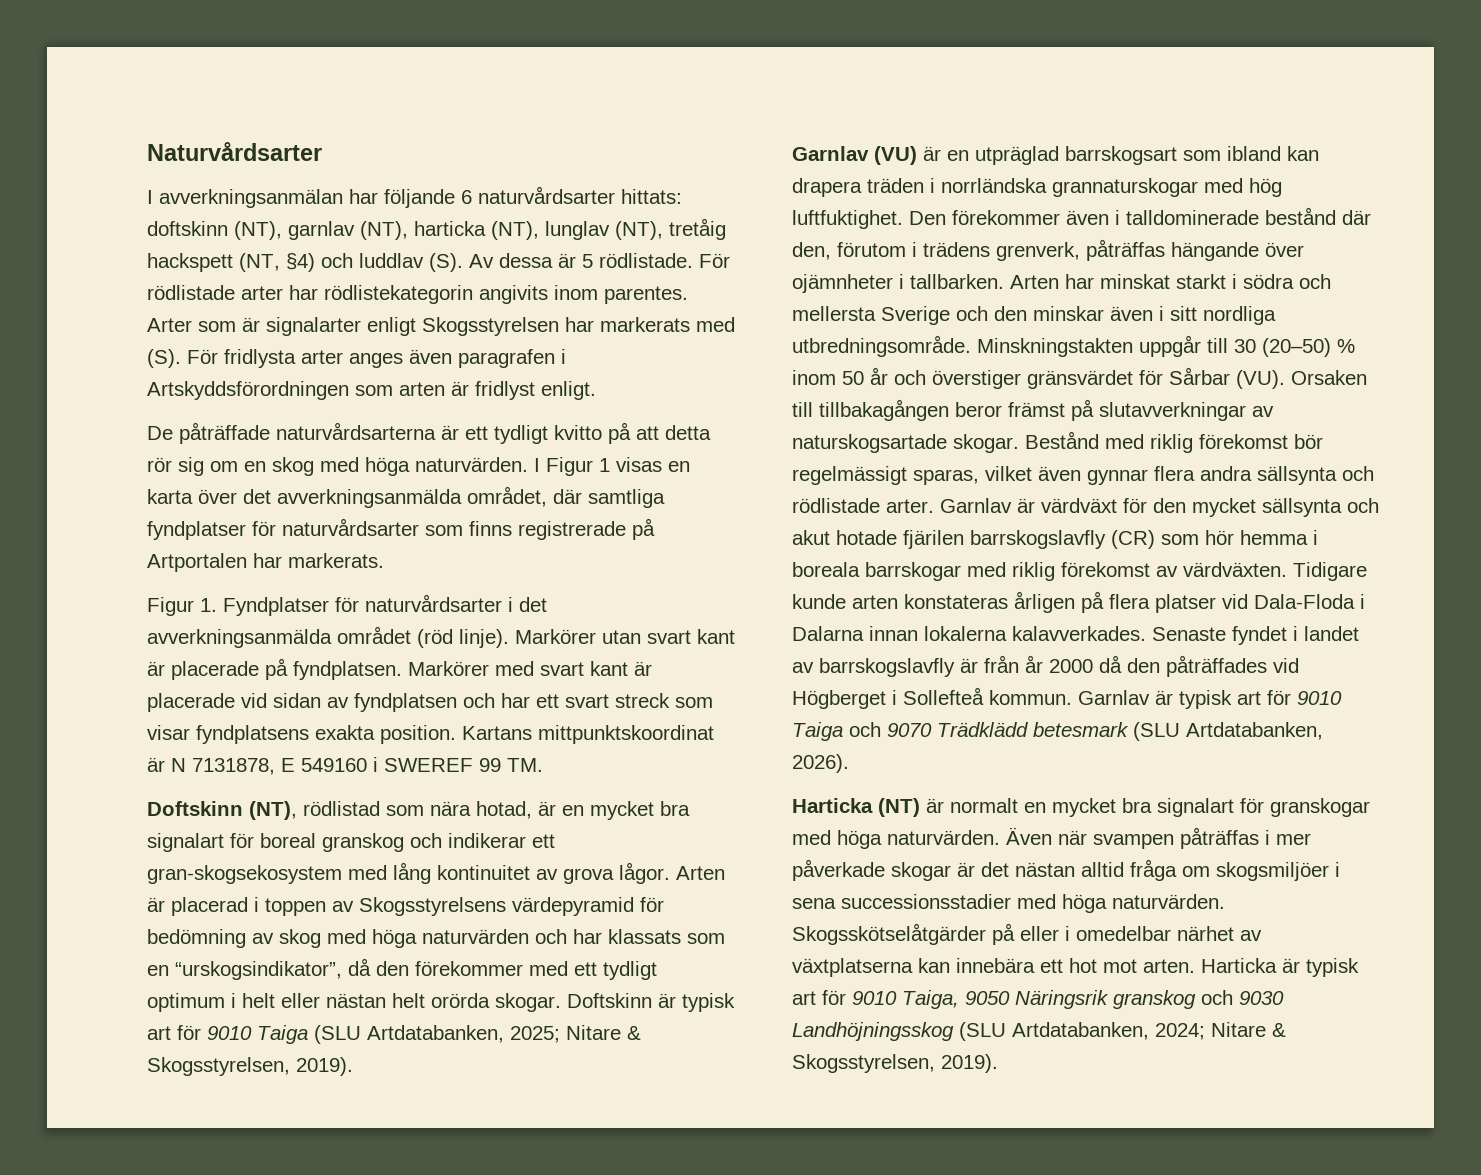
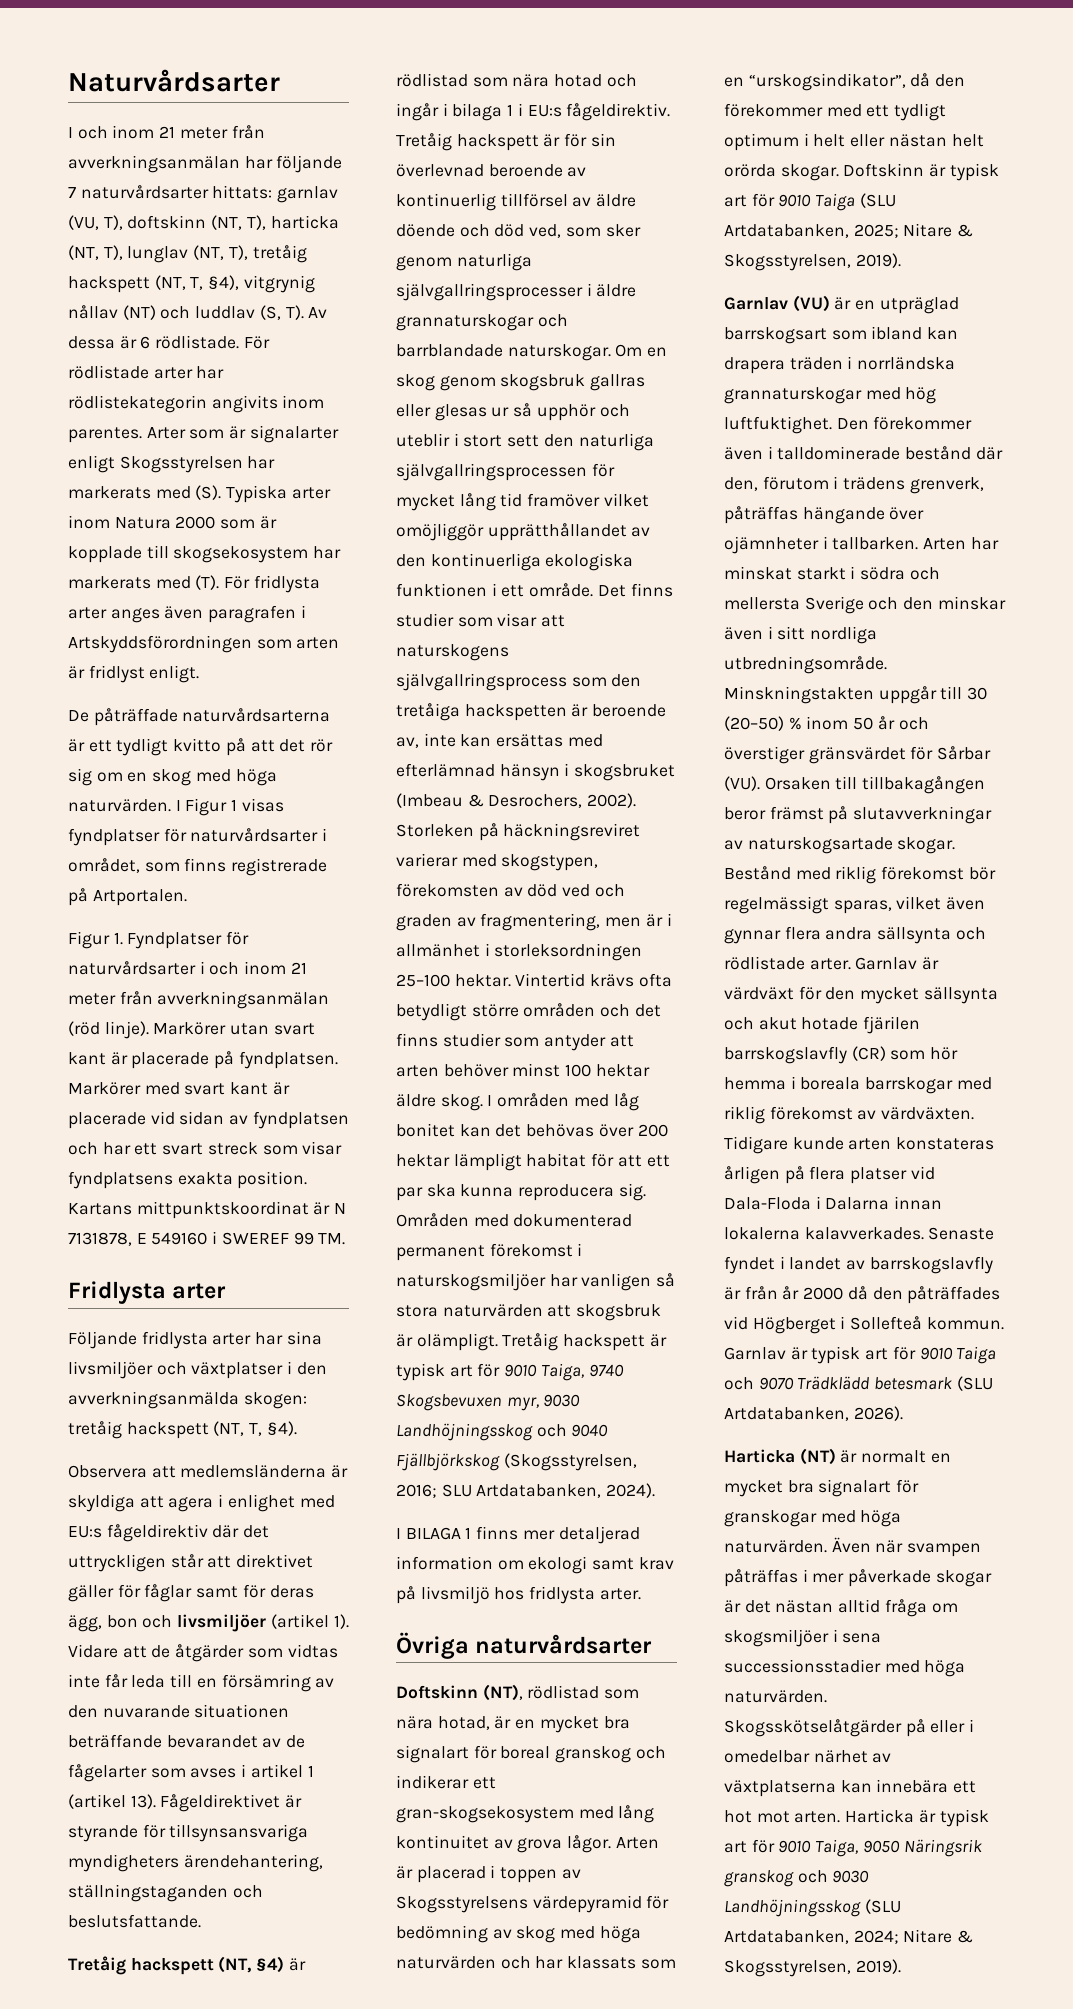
(153, 197) none -> [77,125,265,139] och inom 21 meter från
[461,190,472,204] 6 -> [68,187,76,198] 7
[147,218,726,240] [147,253,463,272] doftskinn (NT), garnlav (NT), harticka (NT), lunglav (NT), tretåig hackspett (NT, §4) och luddlav (S). -> [277,186,339,203] [68,215,339,230] [68,245,307,263] [68,275,315,293] [68,305,304,320] garnlav (VU, T), doftskinn (NT, T), harticka (NT, T), lunglav (NT, T), tretåig hackspett (NT, T, §4), vitgrynig nållav (NT) och luddlav (S, T).
[582,254,593,268] 5 -> [140,336,151,349] 6
(181, 358) none -> [226,485,331,503] [68,515,277,529] [68,545,342,563] [68,575,220,590] Typiska arter inom Natura 2000 som är kopplade till skogsekosystem har markerats med (T).
[665,425,711,440] detta -> [279,739,306,752] det
[668,461,690,472] [147,486,665,508] en karta över det avverkningsanmälda området, där samtliga -> (284, 805) none
(419, 527) none -> [322,828,328,841] [68,858,140,873] i området,
[147,553,384,572] Artportalen har markerats. -> [92,889,187,906] Artportalen.
[519,597,547,612] [147,626,411,648] det avverkningsanmälda området -> [209,961,307,975] [68,991,330,1009] och inom 21 meter från avverkningsanmälan
(543, 765) none -> [68,1281,227,1304] [68,1331,322,1349] [68,1361,327,1379] [68,1391,307,1409] [68,1421,297,1439] [68,1465,349,1478] [68,1494,335,1512] [68,1524,270,1542] [68,1554,314,1572] [68,1584,314,1602] [68,1614,349,1632] [68,1644,338,1662] [68,1674,335,1692] [68,1704,290,1718] [68,1734,306,1748] [68,1764,314,1782] [68,1794,303,1812] [68,1824,309,1842] [68,1854,323,1872] [68,1884,263,1902] [68,1914,201,1928] [68,1956,306,1975] [396,73,637,87] [396,103,671,121] [396,133,616,151] [396,164,587,177] [396,193,637,211] [396,224,641,238] [396,253,532,271] [396,283,637,301] [396,314,568,331] [396,344,668,361] [396,374,646,391] [396,403,630,421] [396,433,654,451] [396,463,615,481] [396,493,649,511] [396,523,651,541] [396,553,634,571] [396,583,673,597] [396,613,566,627] [396,644,509,661] [396,673,642,691] [396,703,667,721] [396,733,603,748] [396,763,676,781] [396,793,637,808] [396,823,641,841] [396,853,599,871] [396,883,625,897] [396,913,672,931] [396,943,643,961] [396,973,672,987] [396,1003,661,1021] [396,1033,634,1051] [396,1063,650,1077] [396,1093,639,1111] [396,1123,668,1137] [396,1153,670,1171] [396,1183,646,1201] [396,1213,633,1227] [396,1243,583,1261] [396,1273,676,1291] [396,1304,662,1321] [396,1333,667,1351] [396,1363,624,1381] [396,1394,581,1411] [396,1423,609,1441] [396,1453,637,1471] [396,1483,656,1498] [396,1526,640,1544] [396,1556,674,1574] [396,1586,641,1604] [396,1632,653,1659] // Fridlysta arter // Följande fridlysta arter har sina livsmiljöer och växtplatser i den avverkningsanmälda skogen: tretåig hackspett (NT, T, §4). // Observera att medlemsländerna är skyldiga att agera i enlighet med EU:s fågeldirektiv där det uttryckligen står att direktivet gäller för fåglar samt för deras ägg, bon och livsmiljöer (artikel 1). Vidare att de åtgärder som vidtas inte får leda till en försämring av den nuvarande situationen beträffande bevarandet av de fågelarter som avses i artikel 1 (artikel 13). Fågeldirektivet är styrande för tillsynsansvariga myndigheters ärendehantering, ställningstaganden och beslutsfattande. // Tretåig hackspett (NT, §4) är rödlistad som nära hotad och ingår i bilaga 1 i EU:s fågeldirektiv. Tretåig hackspett är för sin överlevnad beroende av kontinuerlig tillförsel av äldre döende och död ved, som sker genom naturliga självgallringsprocesser i äldre grannaturskogar och barrblandade naturskogar. Om en skog genom skogsbruk gallras eller glesas ur så upphör och uteblir i stort sett den naturliga självgallringsprocessen för mycket lång tid framöver vilket omöjliggör upprätthållandet av den kontinuerliga ekologiska funktionen i ett område. Det finns studier som visar att naturskogens självgallringsprocess som den tretåiga hackspetten är beroende av, inte kan ersättas med efterlämnad hänsyn i skogsbruket (Imbeau & Desrochers, 2002). Storleken på häckningsreviret varierar med skogstypen, förekomsten av död ved och graden av fragmentering, men är i allmänhet i storleksordningen 25–100 hektar. Vintertid krävs ofta betydligt större områden och det finns studier som antyder att arten behöver minst 100 hektar äldre skog. I områden med låg bonitet kan det behövas över 200 hektar lämpligt habitat för att ett par ska kunna reproducera sig. Områden med dokumenterad permanent förekomst i naturskogsmiljöer har vanligen så stora naturvärden att skogsbruk är olämpligt. Tretåig hackspett är typisk art för 9010 Taiga, 9740 Skogsbevuxen myr, 9030 Landhöjningsskog och 9040 Fjällbjörkskog (Skogsstyrelsen, 2016; SLU Artdatabanken, 2024). // I BILAGA 1 finns mer detaljerad information om ekologi samt krav på livsmiljö hos fridlysta arter. // Övriga naturvårdsarter

